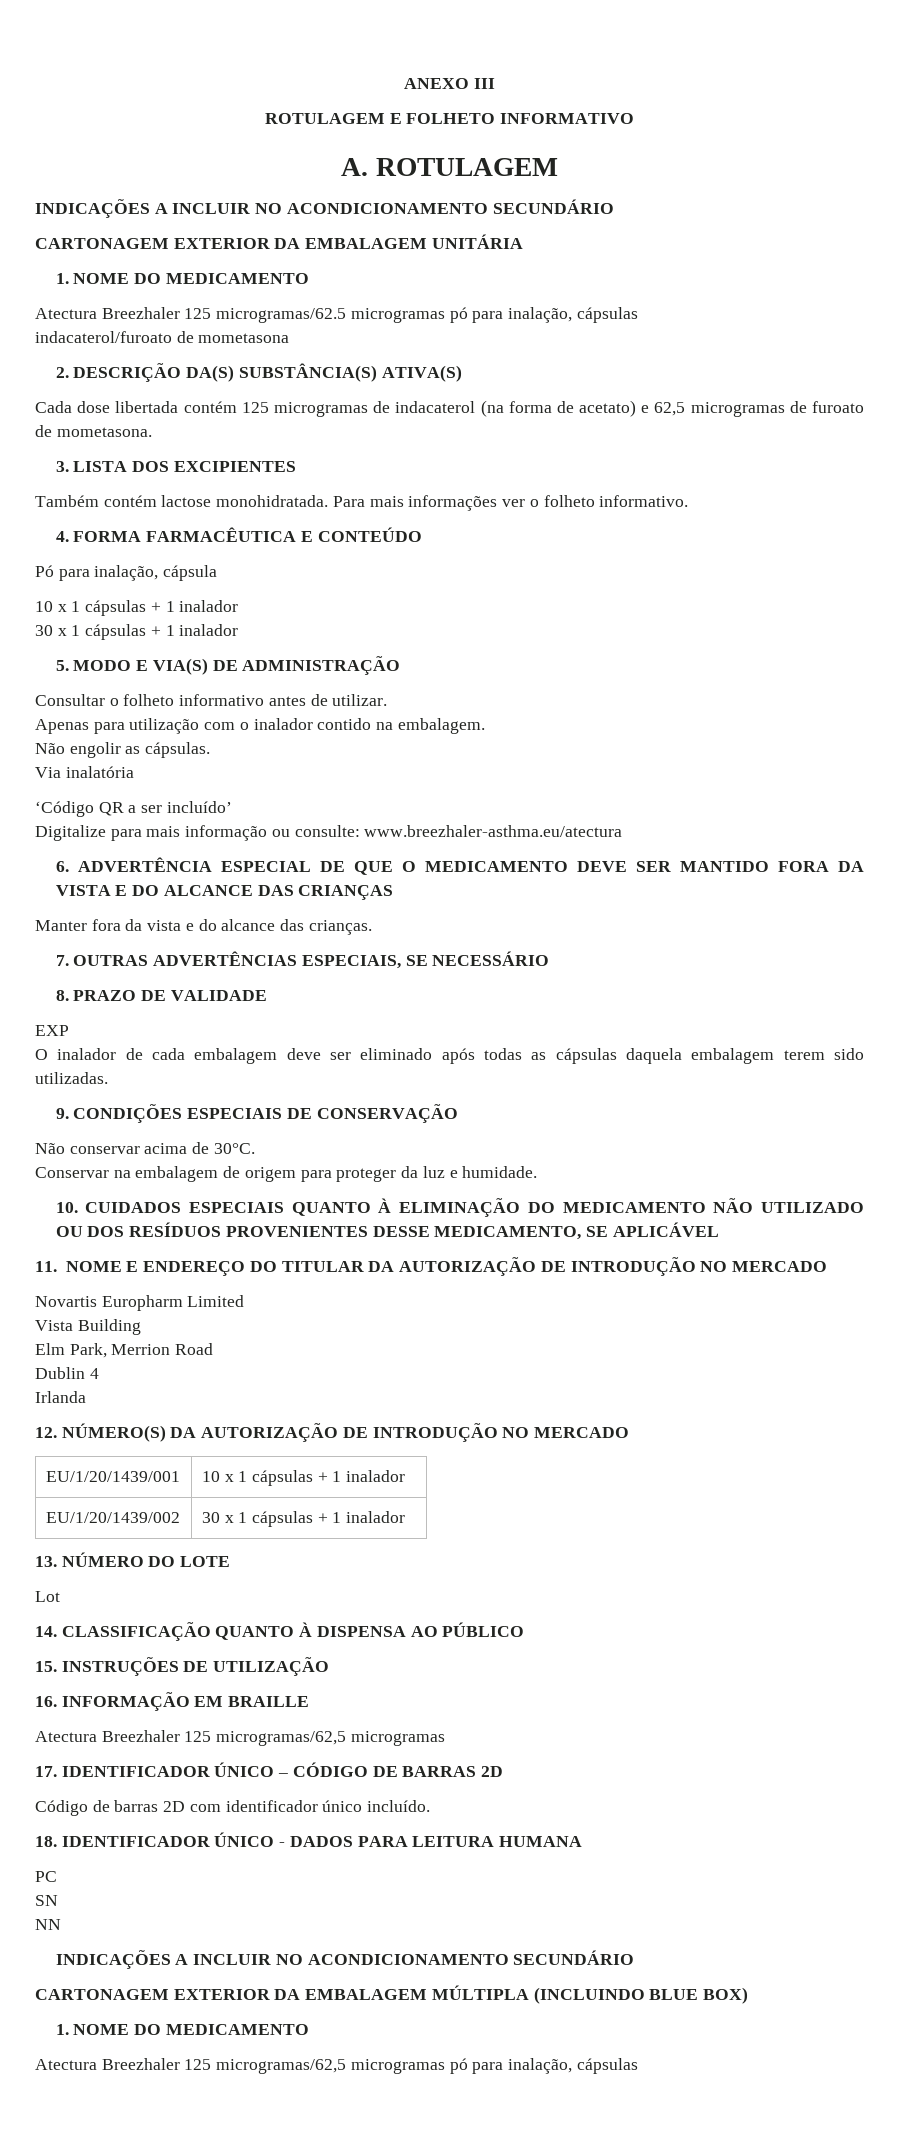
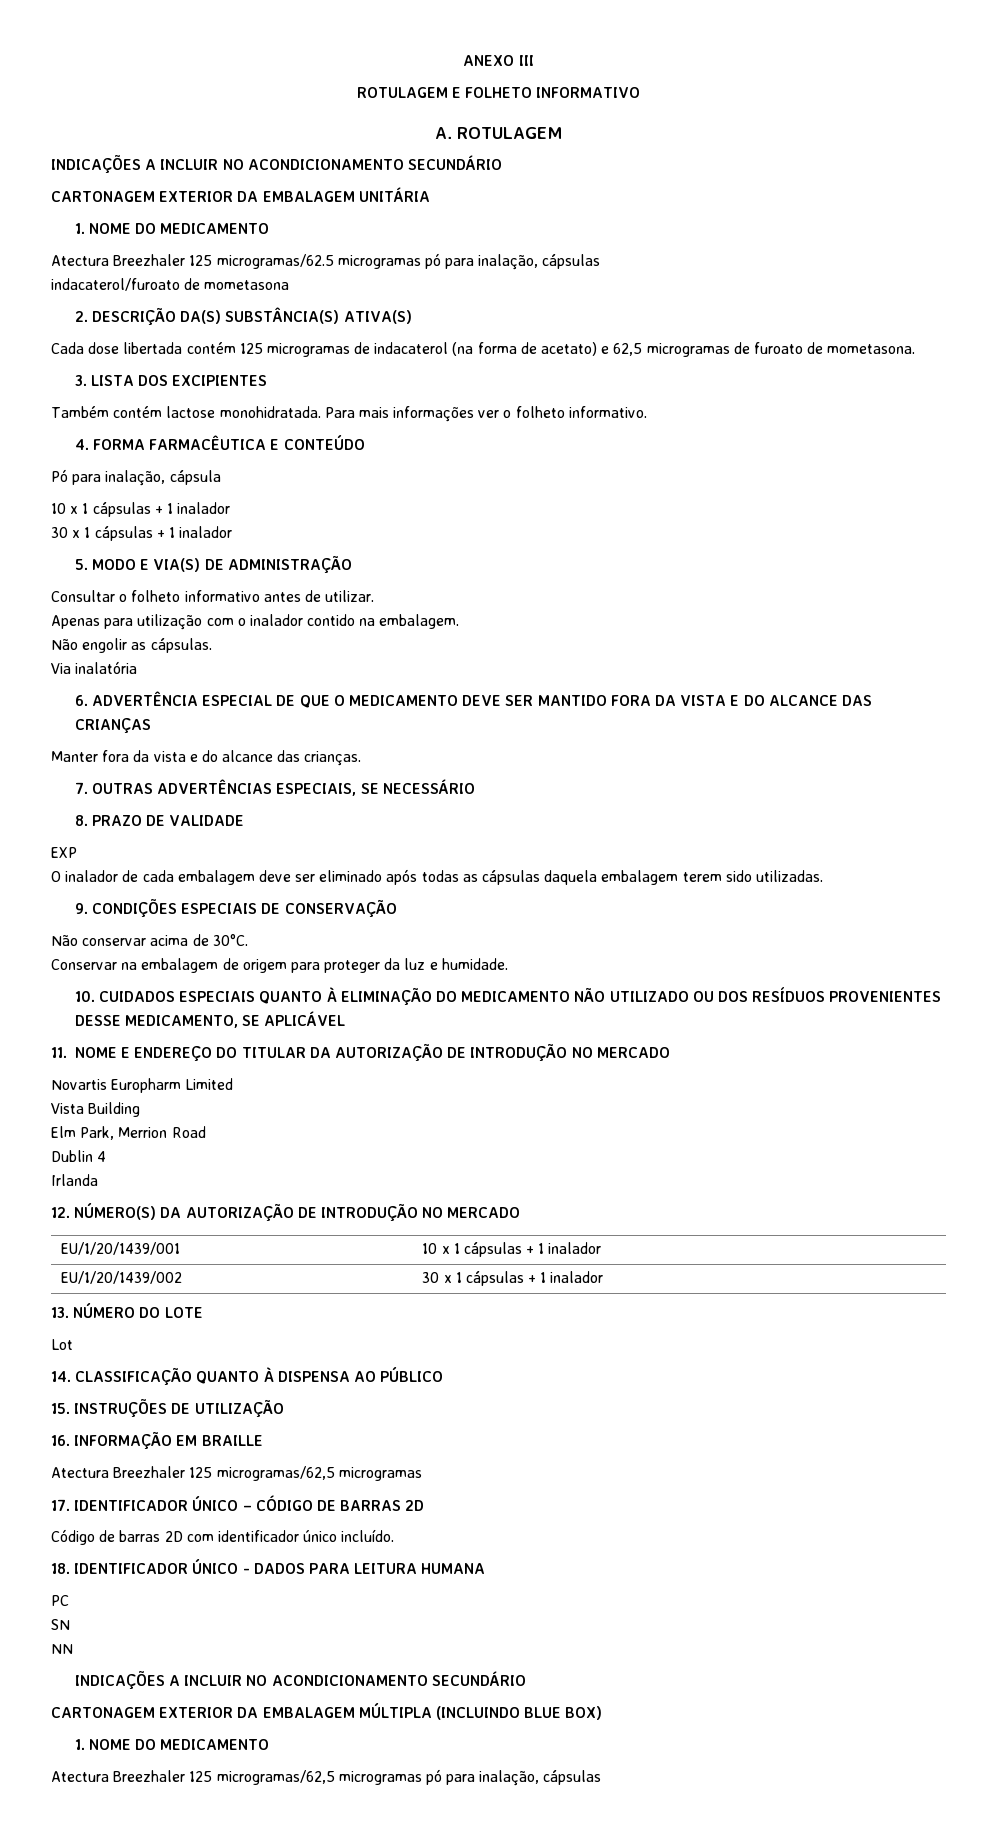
[35,801,232,817] [35,825,623,841] // ‘Código QR a ser incluído’ // Digitalize para mais informação ou consulte: www.breezhaler-asthma.eu/atectura -> (138, 667) none

